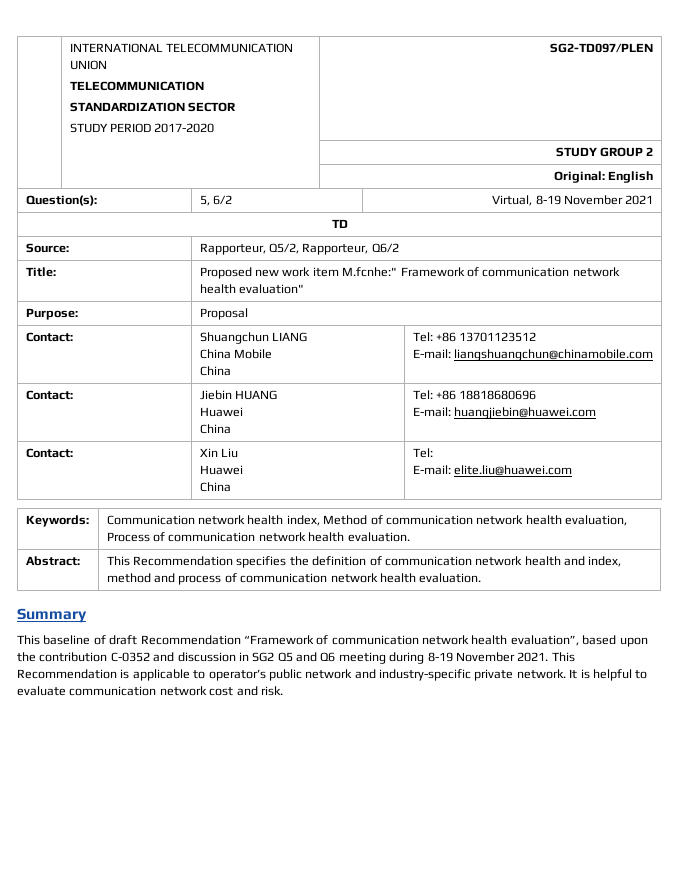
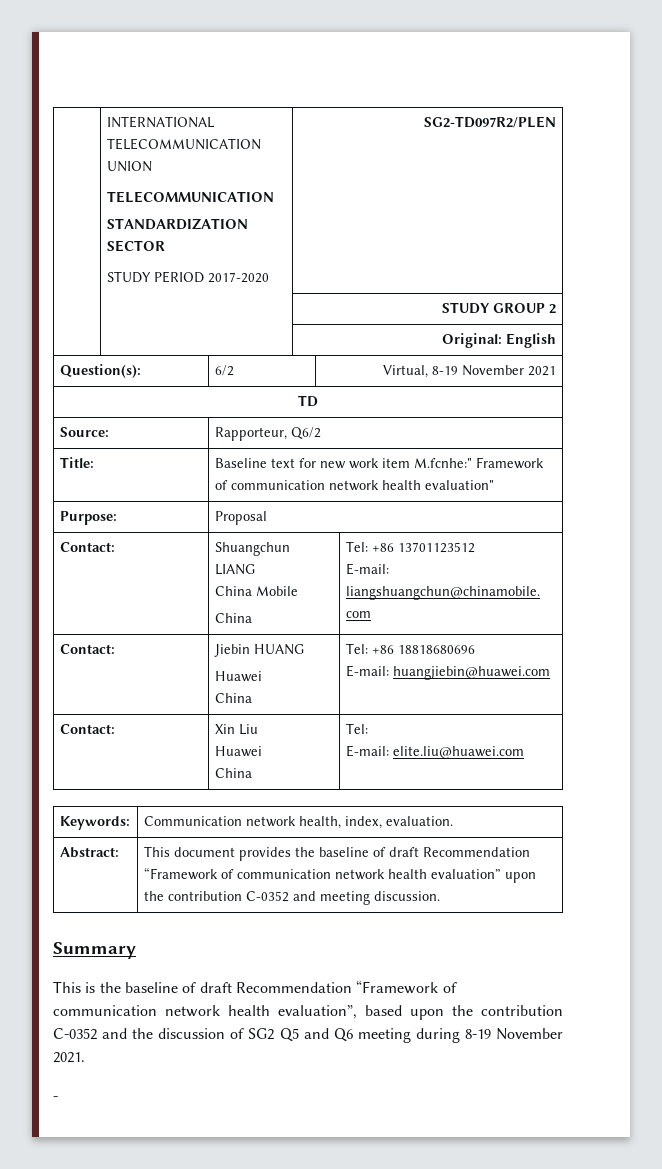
[550,43,654,53] SG2-TD097/PLEN -> [424,116,557,128] SG2-TD097R2/PLEN
[199,195,210,206] 5, -> (141, 371) none
[269,243,369,255] Q5/2, Rapporteur, -> (287, 434) none
[199,267,252,279] Proposed -> [214,458,316,468] Baseline text for
[247,515,628,526] [106,532,410,542] [25,556,80,566] [106,556,622,568] [106,573,482,585] health index, Method of communication network health evaluation, Process of communication network health evaluation. // Abstract: | This Recommendation specifies the definition of communication network health and index, method and process of communication network health evaluation. -> [298,816,453,829] [59,847,119,858] [143,846,530,861] [143,867,536,883] [143,891,440,905] health, index, evaluation. // Abstract: | This document provides the baseline of draft Recommendation “Framework of communication network health evaluation” upon the contribution C-0352 and meeting discussion.
(40, 640) none -> [85,982,121,993] is the
[177,652,249,662] discussion in -> [132,1028,245,1039] the discussion of
[551,652,575,662] [17,669,648,681] [17,686,283,696] This Recommendation is applicable to operator’s public network and industry-specific private network. It is helpful to evaluate communication network cost and risk. -> [53,1096,58,1101] // -

